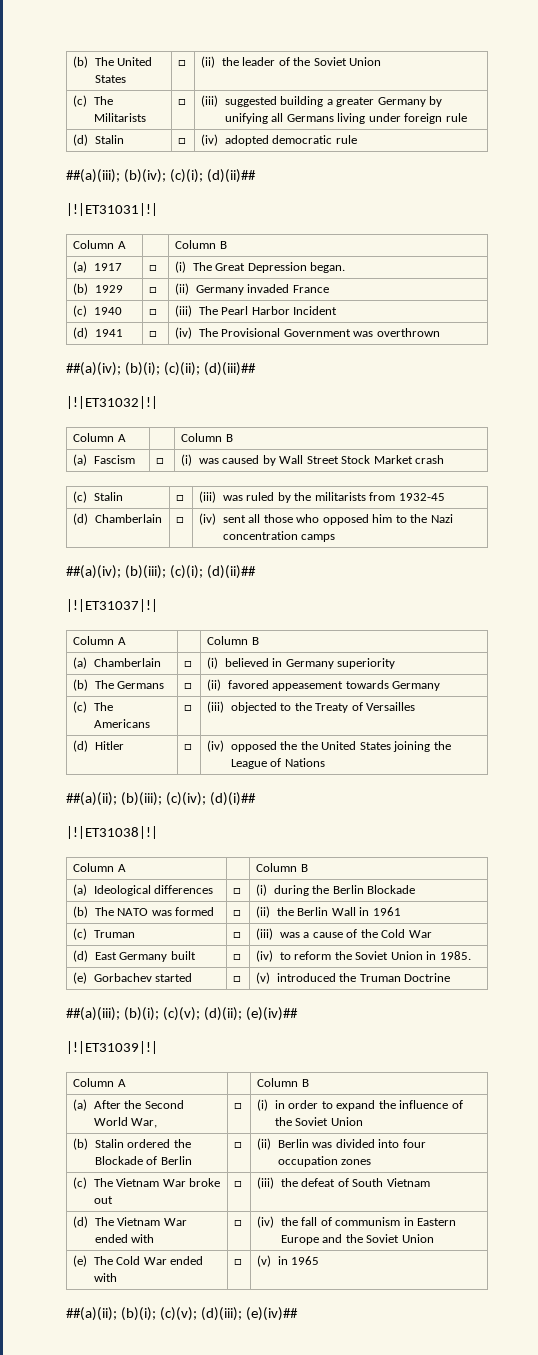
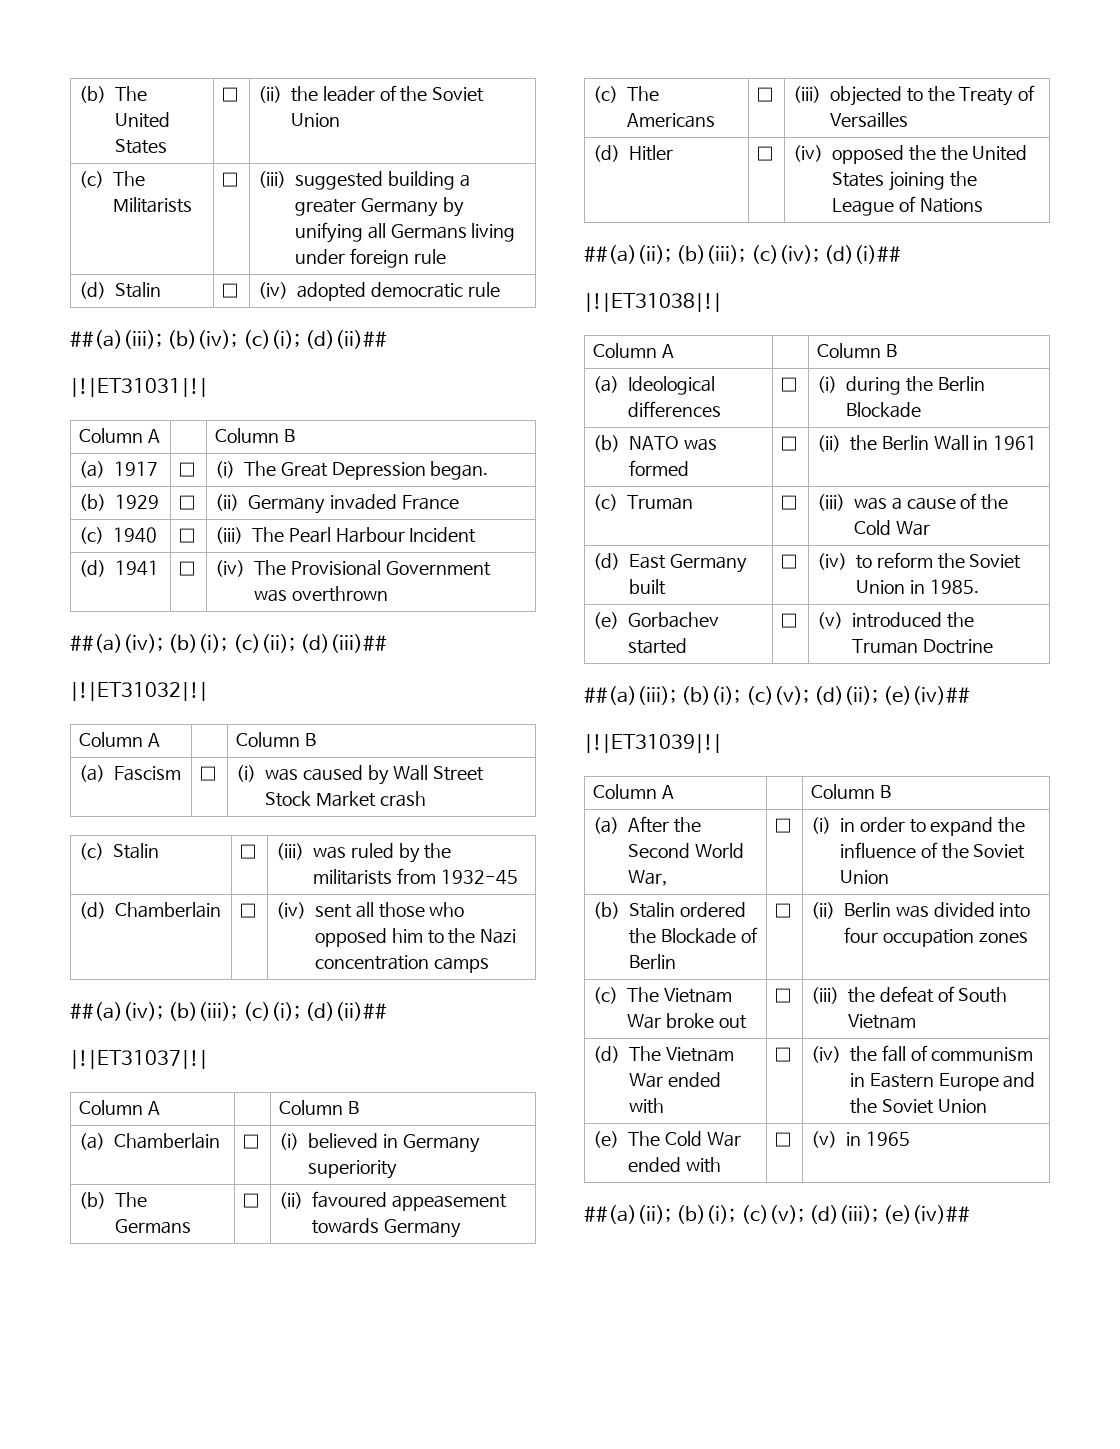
[251,306,290,315] Harbor -> [335,527,405,543] Harbour
[227,680,269,689] favored -> [312,1191,388,1208] favoured
[94,907,114,916] The -> (621, 443) none

